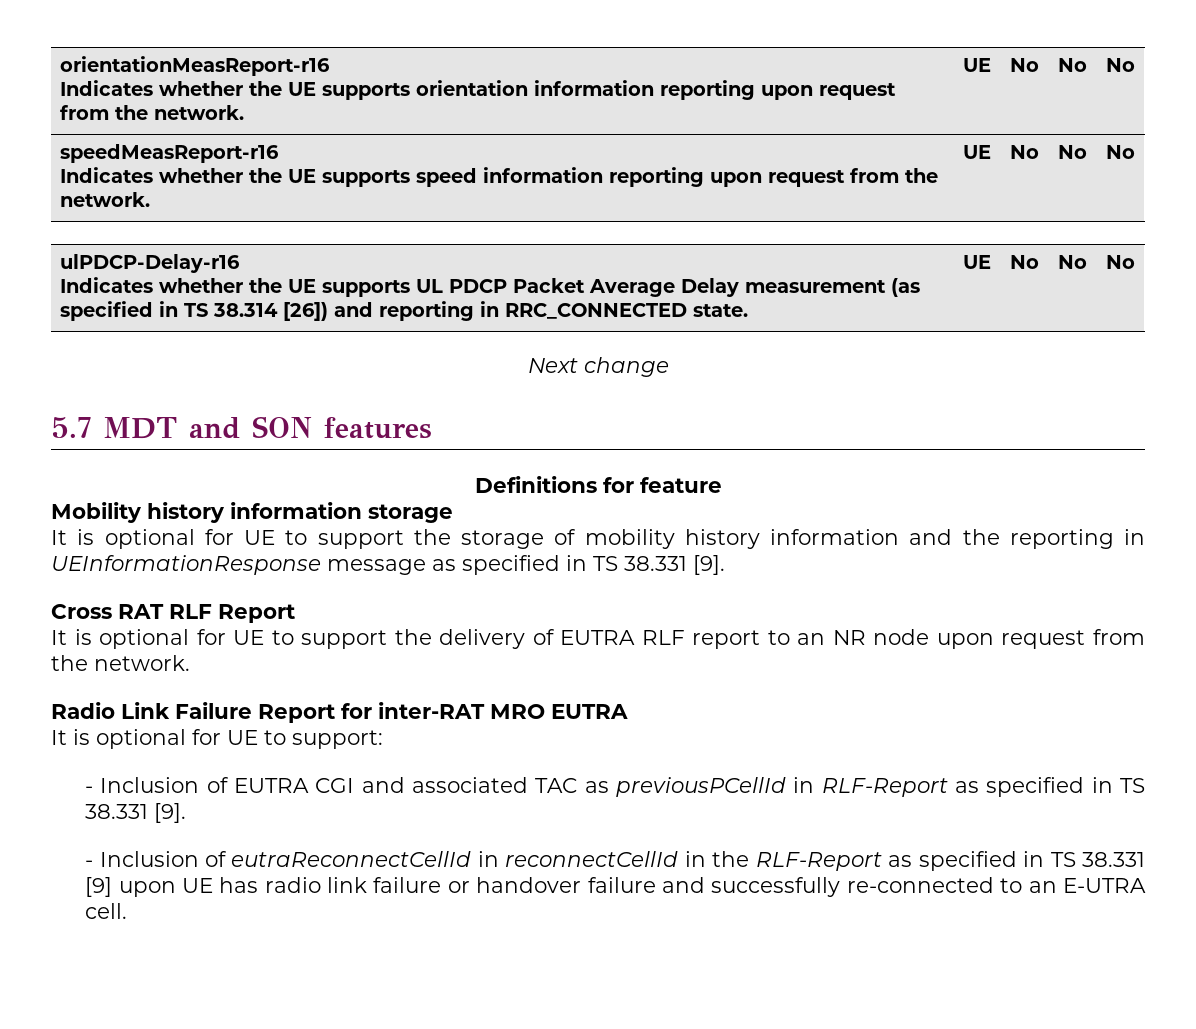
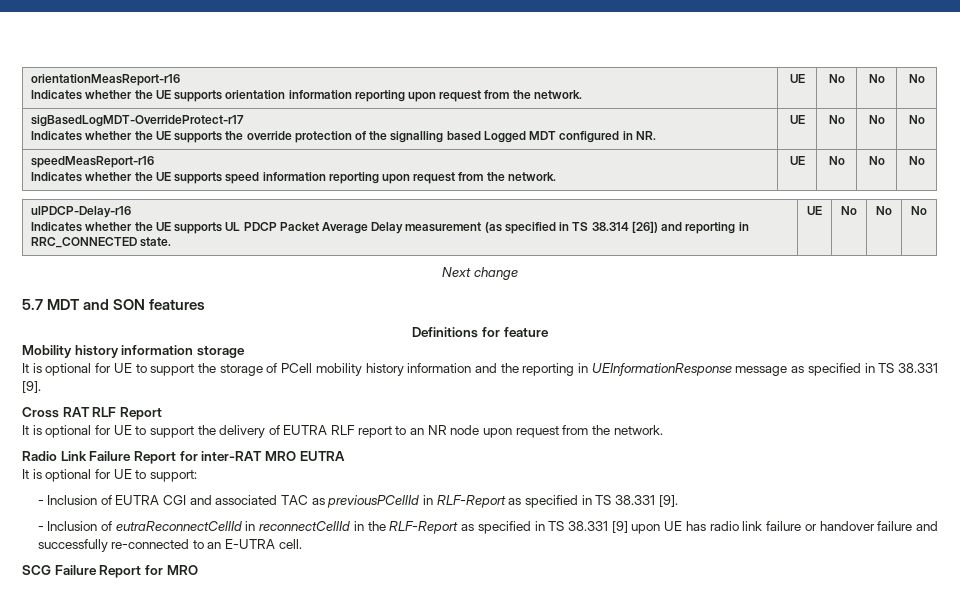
(1135, 65) none -> [31,115,245,127] [31,131,656,143] [789,115,805,124] [828,115,845,124] [868,115,885,124] [908,115,925,124] // sigBasedLogMDT-OverrideProtect-r17 // Indicates whether the UE supports the override protection of the signalling based Logged MDT configured in NR. | UE | No | No | No
(577, 537) none -> [281,363,313,373] PCell
(128, 911) none -> [22,565,198,578] // SCG Failure Report for MRO

